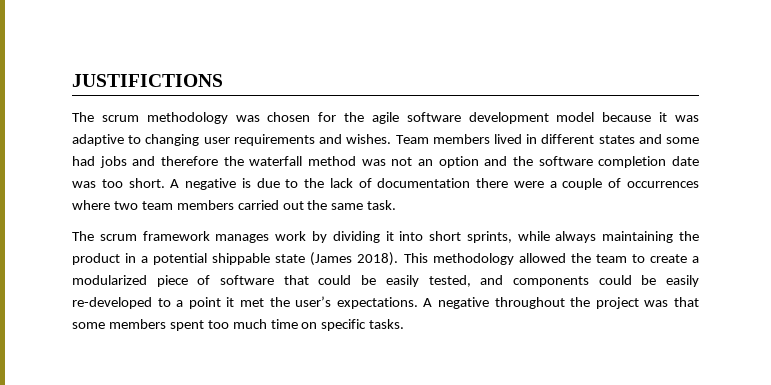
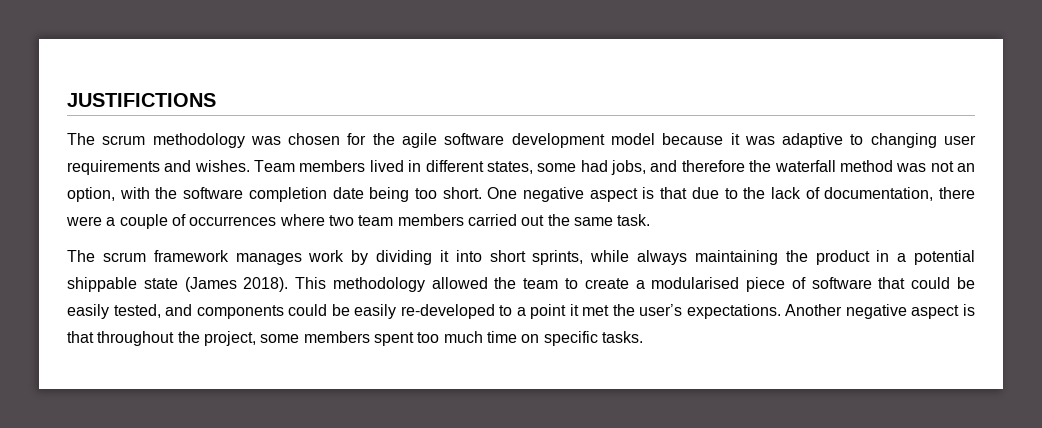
[598,134,662,144] states and -> [486,161,533,174] states,
[99,156,127,168] jobs -> [611,160,647,175] jobs,
[438,156,508,168] option and -> [67,187,150,202] option, with
[72,181,96,188] was -> [369,187,410,202] being
[170,178,251,190] A negative is -> [487,187,688,202] One negative aspect is that
[377,178,471,188] documentation -> [824,187,934,201] documentation,
[72,275,147,285] modularized -> [651,277,740,289] modularised
[423,297,700,309] A negative throughout the project was that -> [785,304,975,319] [67,331,256,346] Another negative aspect is that throughout the project,

